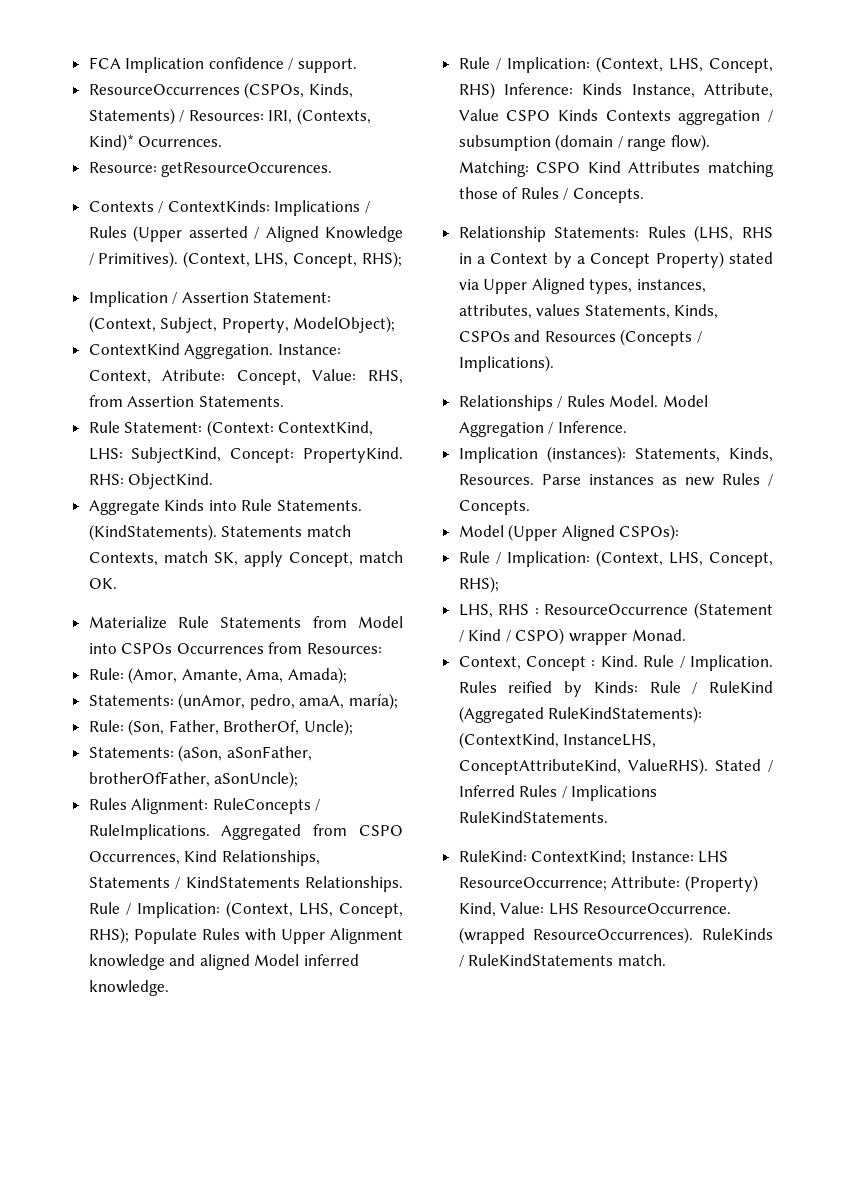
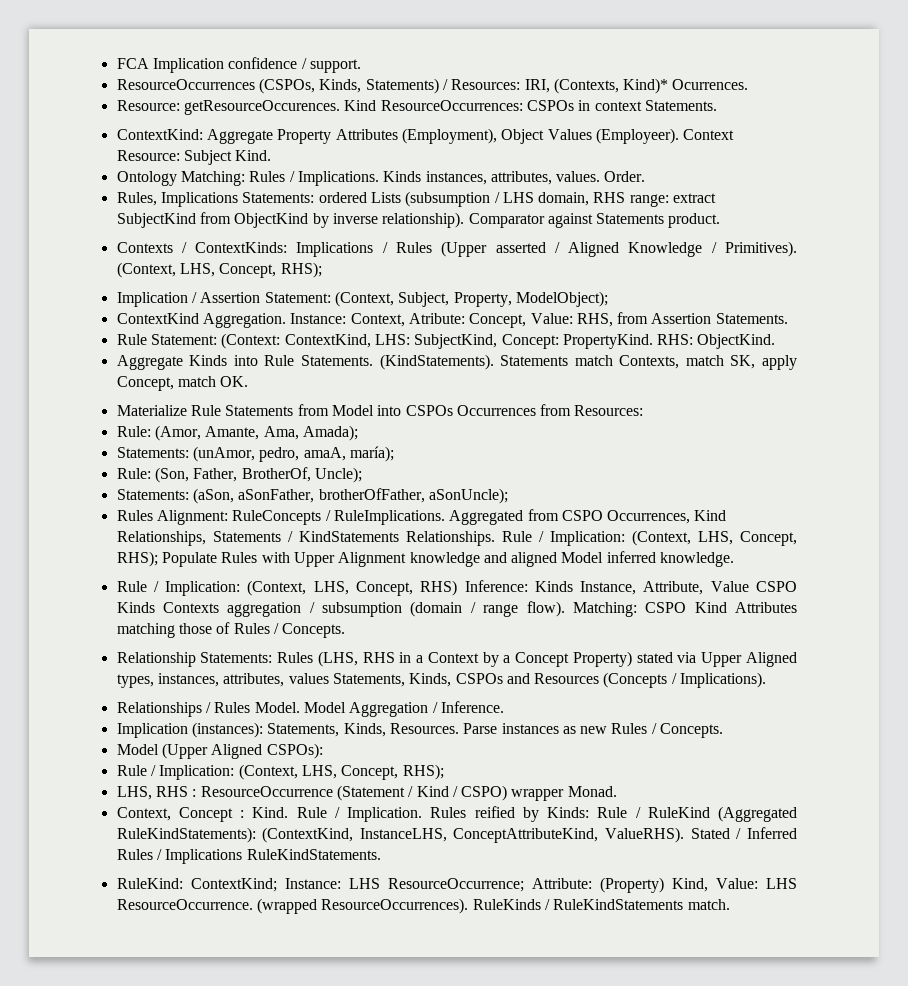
(333, 169) none -> [344,100,717,111] [116,128,735,144] [116,150,272,165] [116,171,646,186] [116,191,717,207] [116,212,721,228] Kind ResourceOccurrences: CSPOs in context Statements. // ContextKind: Aggregate Property Attributes (Employment), Object Values (Employeer). Context Resource: Subject Kind. // Ontology Matching: Rules / Implications. Kinds instances, attributes, values. Order. // Rules, Implications Statements: ordered Lists (subsumption / LHS domain, RHS range: extract SubjectKind from ObjectKind by inverse relationship). Comparator against Statements product.

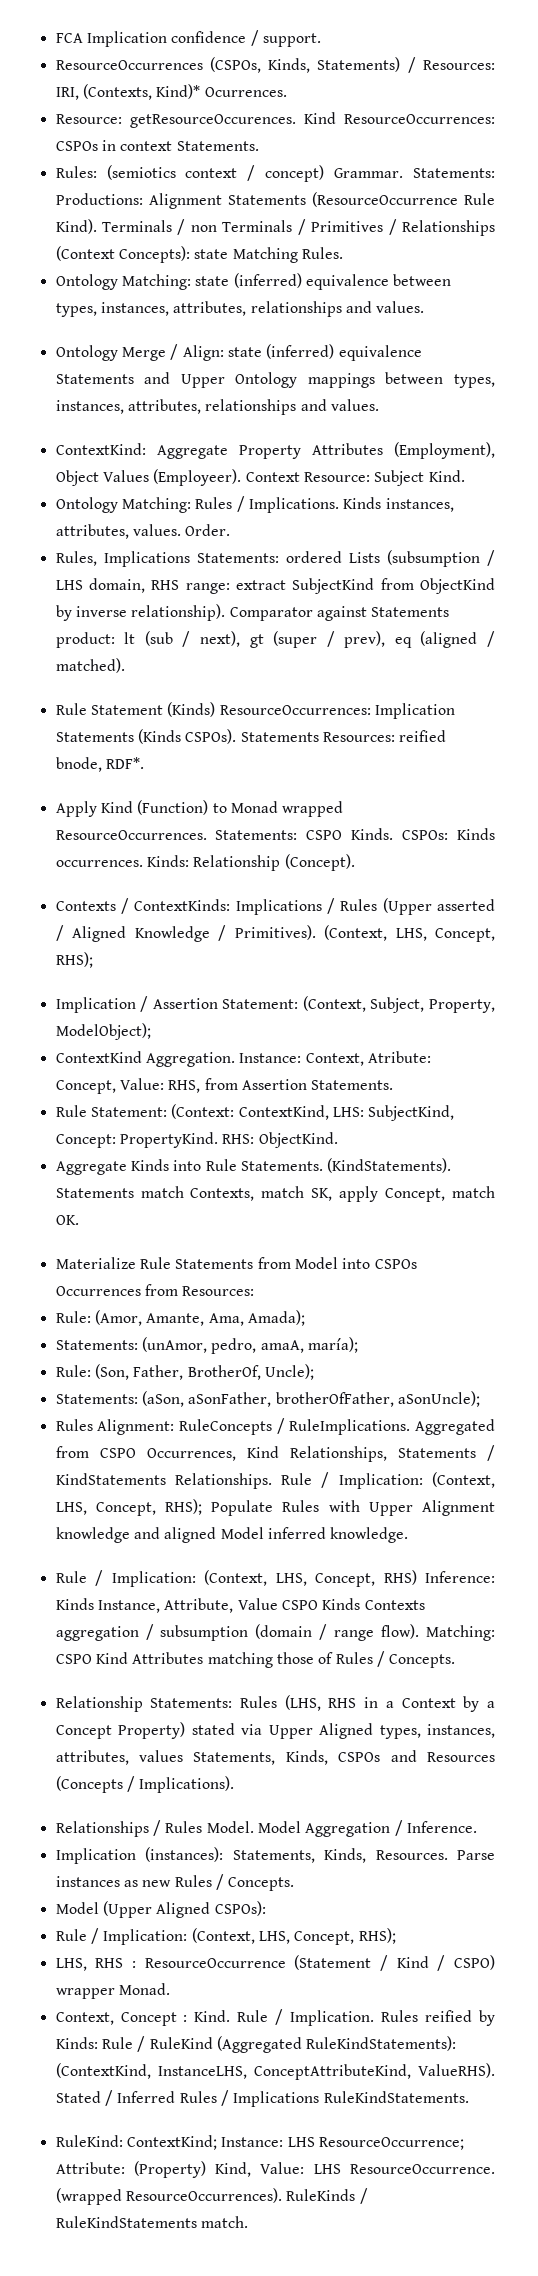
(717, 105) none -> [55,165,495,182] [55,192,495,209] [55,219,496,236] [55,246,343,263] [55,273,452,290] [55,301,425,317] [55,344,422,361] [55,372,495,388] [55,399,379,415] // Rules: (semiotics context / concept) Grammar. Statements: Productions: Alignment Statements (ResourceOccurrence Rule Kind). Terminals / non Terminals / Primitives / Relationships (Context Concepts): state Matching Rules. // Ontology Matching: state (inferred) equivalence between types, instances, attributes, relationships and values. // Ontology Merge / Align: state (inferred) equivalence Statements and Upper Ontology mappings between types, instances, attributes, relationships and values.
[668,213,721,228] product. -> [55,631,495,648] [55,658,125,673] [55,702,455,719] [55,729,447,744] [55,757,144,772] [55,800,344,817] [55,828,495,840] [55,854,355,871] product: lt (sub / next), gt (super / prev), eq (aligned / matched). // Rule Statement (Kinds) ResourceOccurrences: Implication Statements (Kinds CSPOs). Statements Resources: reified bnode, RDF*. // Apply Kind (Function) to Monad wrapped ResourceOccurrences. Statements: CSPO Kinds. CSPOs: Kinds occurrences. Kinds: Relationship (Concept).

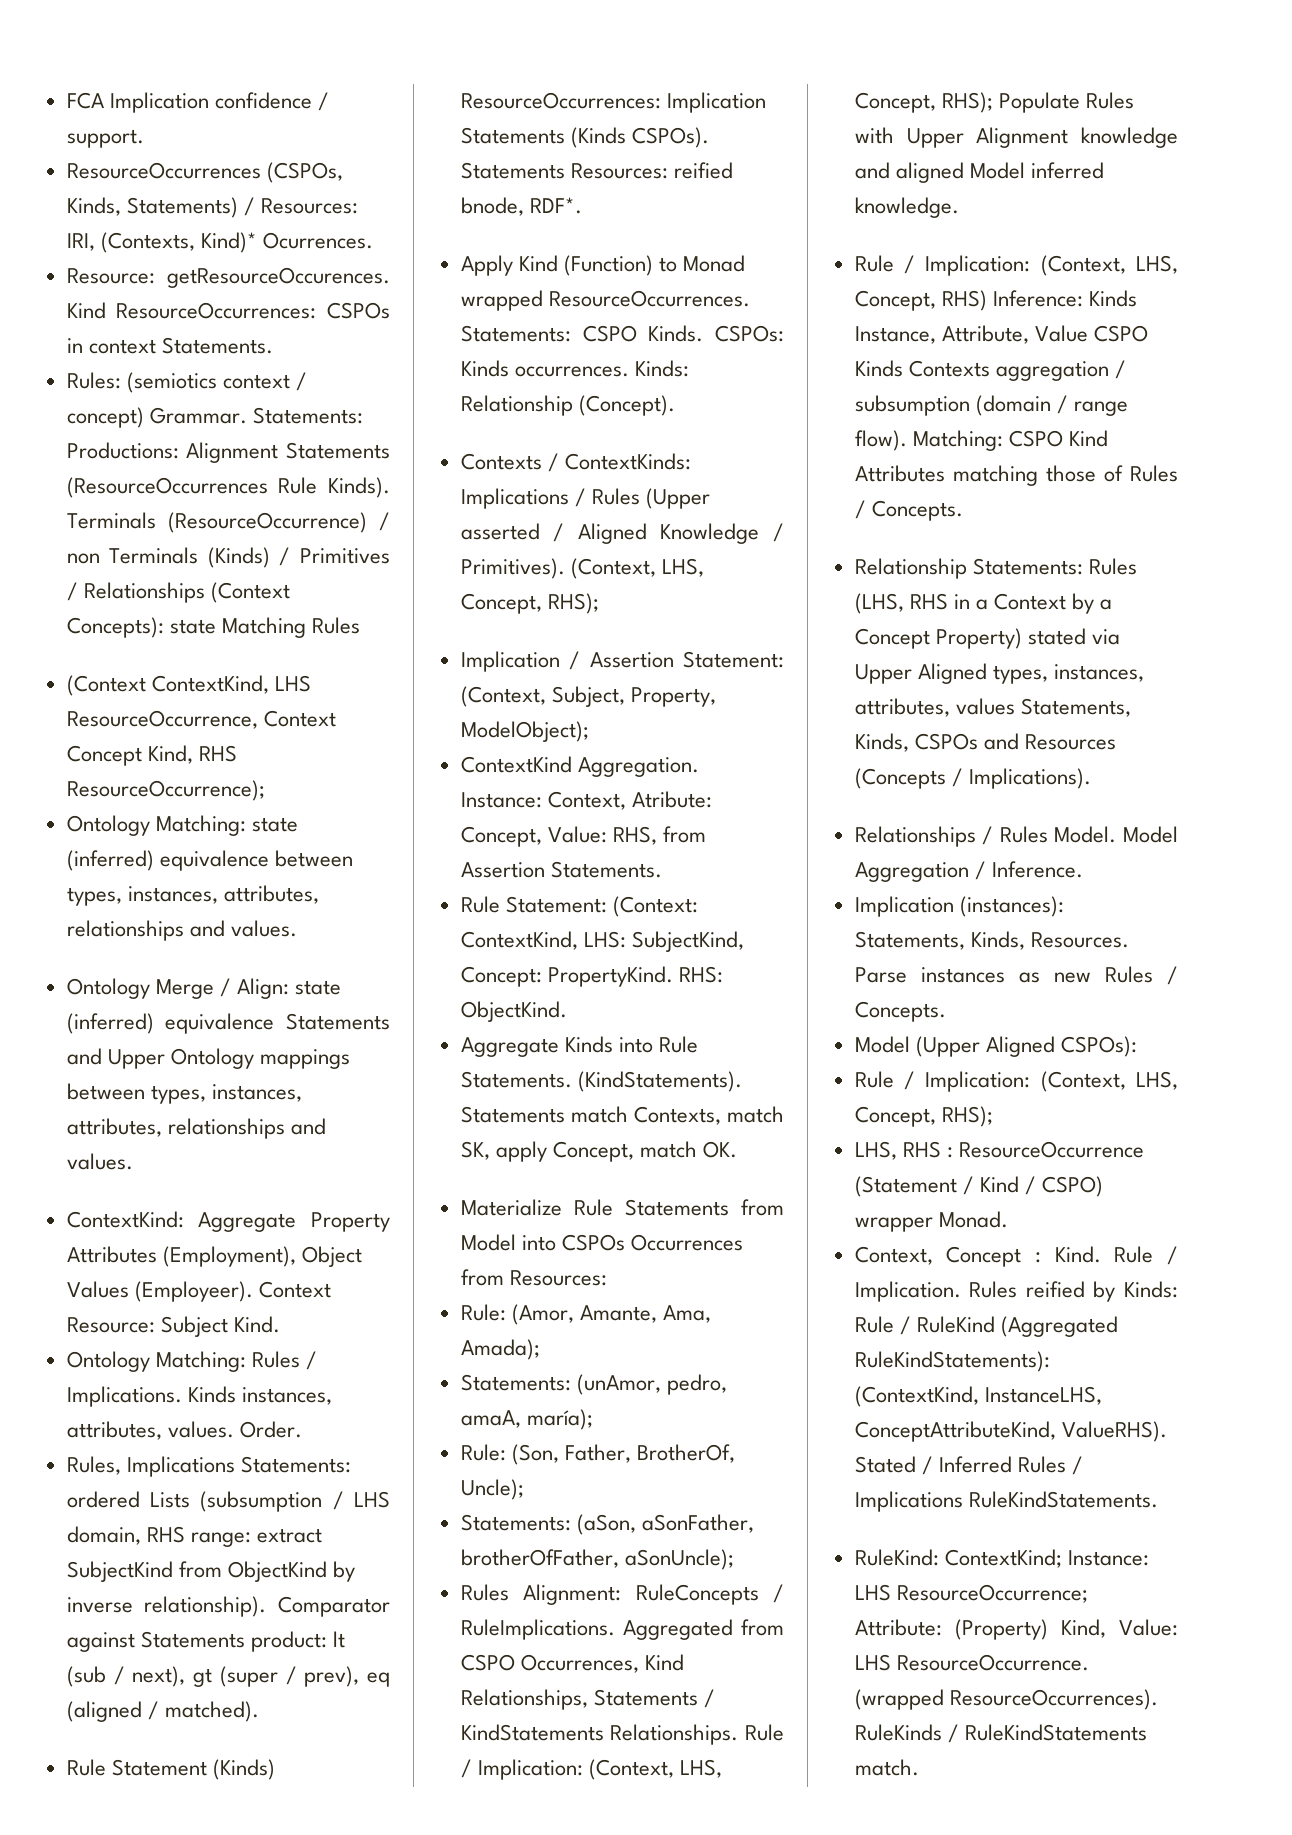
[311,192,495,207] [55,219,173,234] (ResourceOccurrence Rule Kind). Terminals -> [66,477,390,498] [66,512,367,533] (ResourceOccurrences Rule Kinds). Terminals (ResourceOccurrence)
(293, 226) none -> [207,547,270,568] (Kinds)
[301,247,343,259] Rules. -> [311,617,360,634] [66,675,311,696] [66,710,336,729] [66,745,237,766] [66,780,265,801] Rules // (Context ContextKind, LHS ResourceOccurrence, Context Concept Kind, RHS ResourceOccurrence);

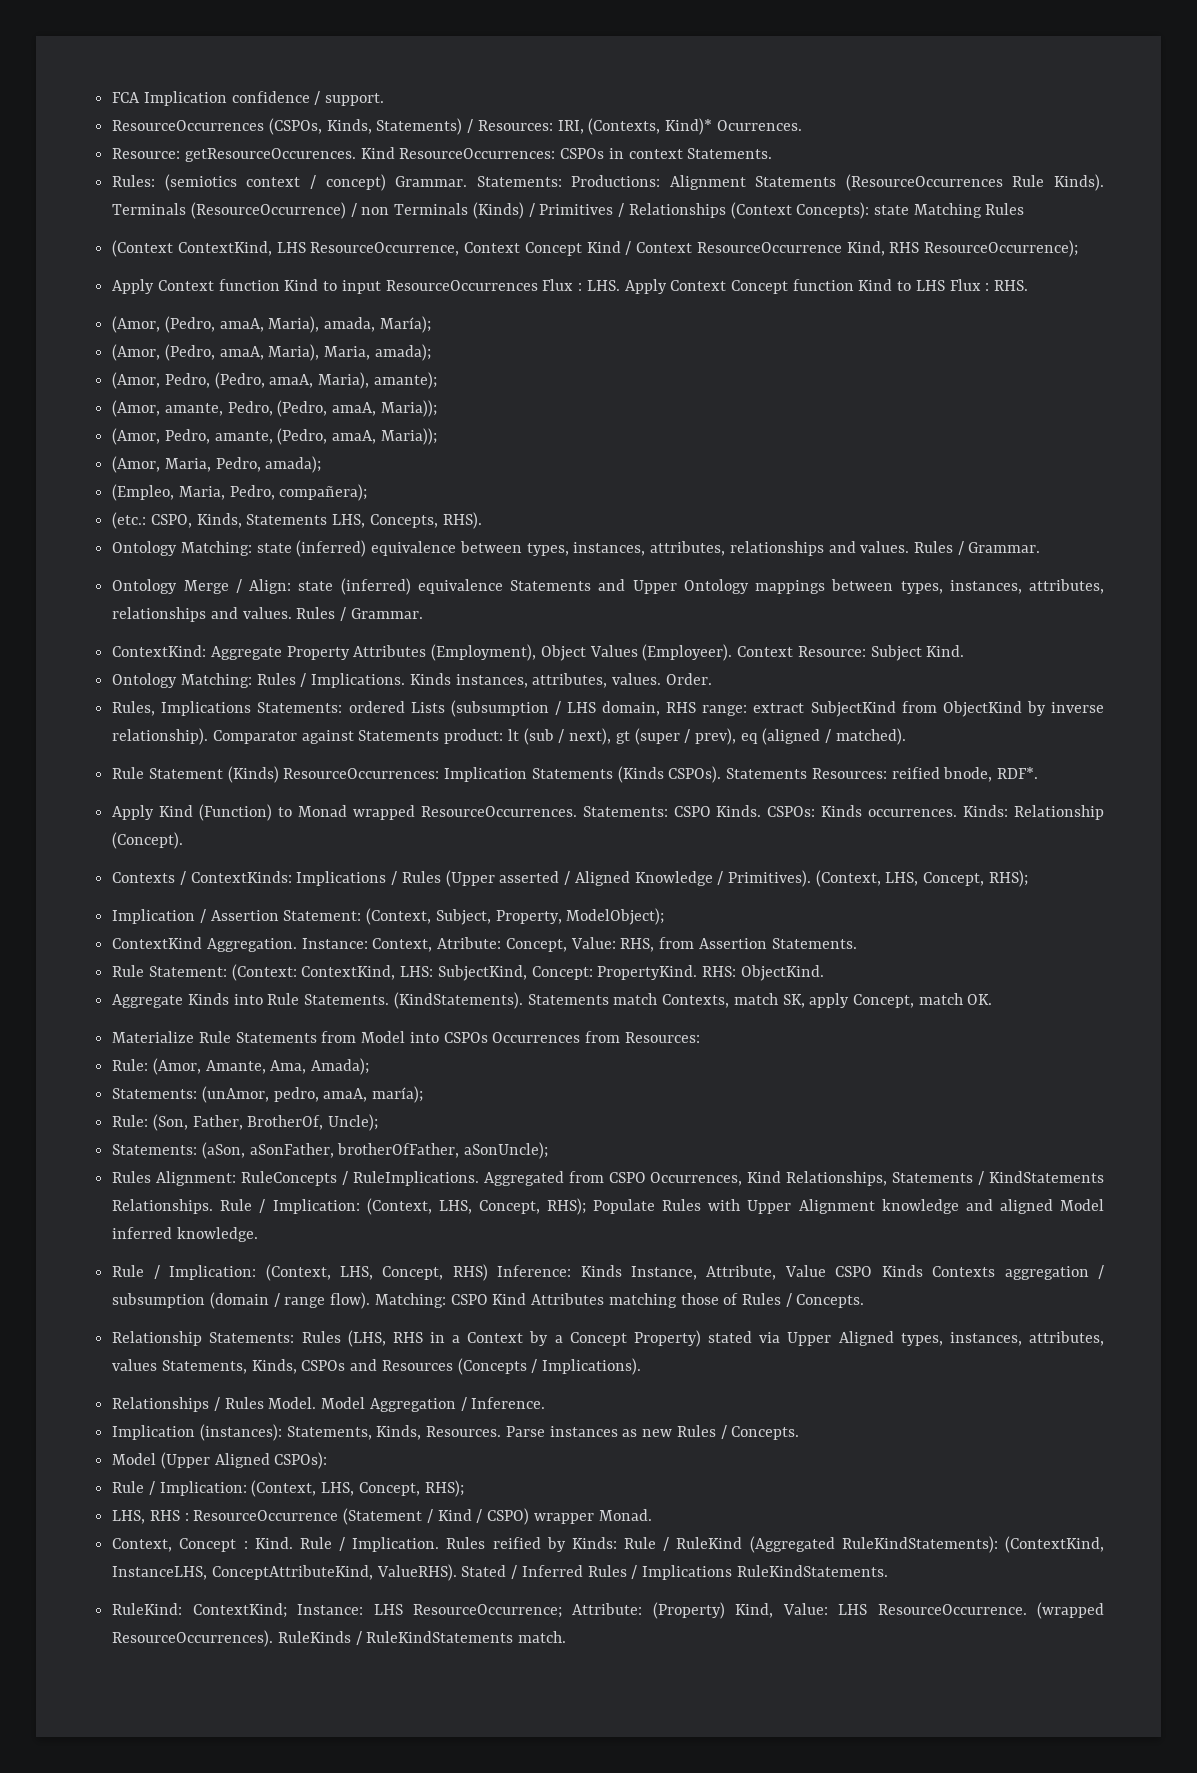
(142, 755) none -> [586,241,842,255] Kind / Context ResourceOccurrence
(265, 790) none -> [112,279,1029,294] [112,316,431,333] [112,344,431,361] [112,372,437,389] [112,400,437,417] [112,428,437,445] [112,456,322,473] [112,484,368,501] [112,512,482,529] // Apply Context function Kind to input ResourceOccurrences Flux : LHS. Apply Context Concept function Kind to LHS Flux : RHS. // (Amor, (Pedro, amaA, Maria), amada, María); // (Amor, (Pedro, amaA, Maria), Maria, amada); // (Amor, Pedro, (Pedro, amaA, Maria), amante); // (Amor, amante, Pedro, (Pedro, amaA, Maria)); // (Amor, Pedro, amante, (Pedro, amaA, Maria)); // (Amor, Maria, Pedro, amada); // (Empleo, Maria, Pedro, compañera); // (etc.: CSPO, Kinds, Statements LHS, Concepts, RHS).
(297, 928) none -> [913,541,1041,555] Rules / Grammar.
(133, 1161) none -> [296,607,423,621] Rules / Grammar.

